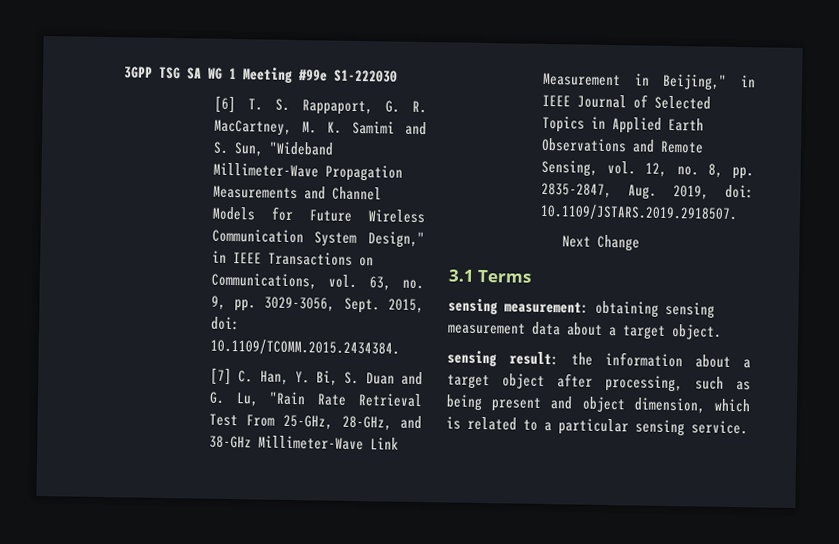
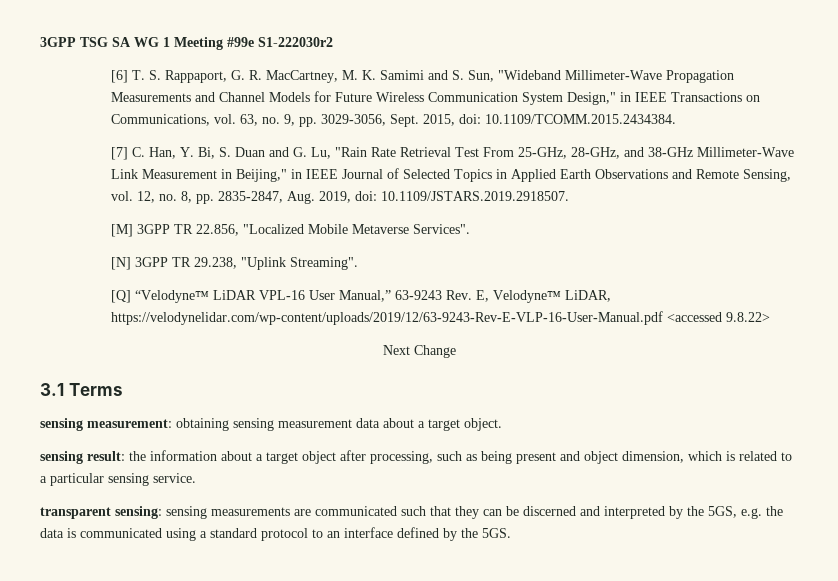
[334,69,398,83] S1-222030 -> [258,37,333,47] S1-222030r2
(738, 213) none -> [110,224,470,237] [110,257,358,270] [110,290,611,303] [110,311,770,325] // [M] 3GPP TR 22.856, "Localized Mobile Metaverse Services". // [N] 3GPP TR 29.238, "Uplink Streaming". // [Q] “Velodyne™ LiDAR VPL-16 User Manual,” 63-9243 Rev. E, Velodyne™ LiDAR, https://velodynelidar.com/wp-content/uploads/2019/12/63-9243-Rev-E-VLP-16-User-Manual.pdf <accessed 9.8.22>
(748, 427) none -> [40,506,783,519] [40,527,511,541] // transparent sensing: sensing measurements are communicated such that they can be discerned and interpreted by the 5GS, e.g. the data is communicated using a standard protocol to an interface defined by the 5GS.

